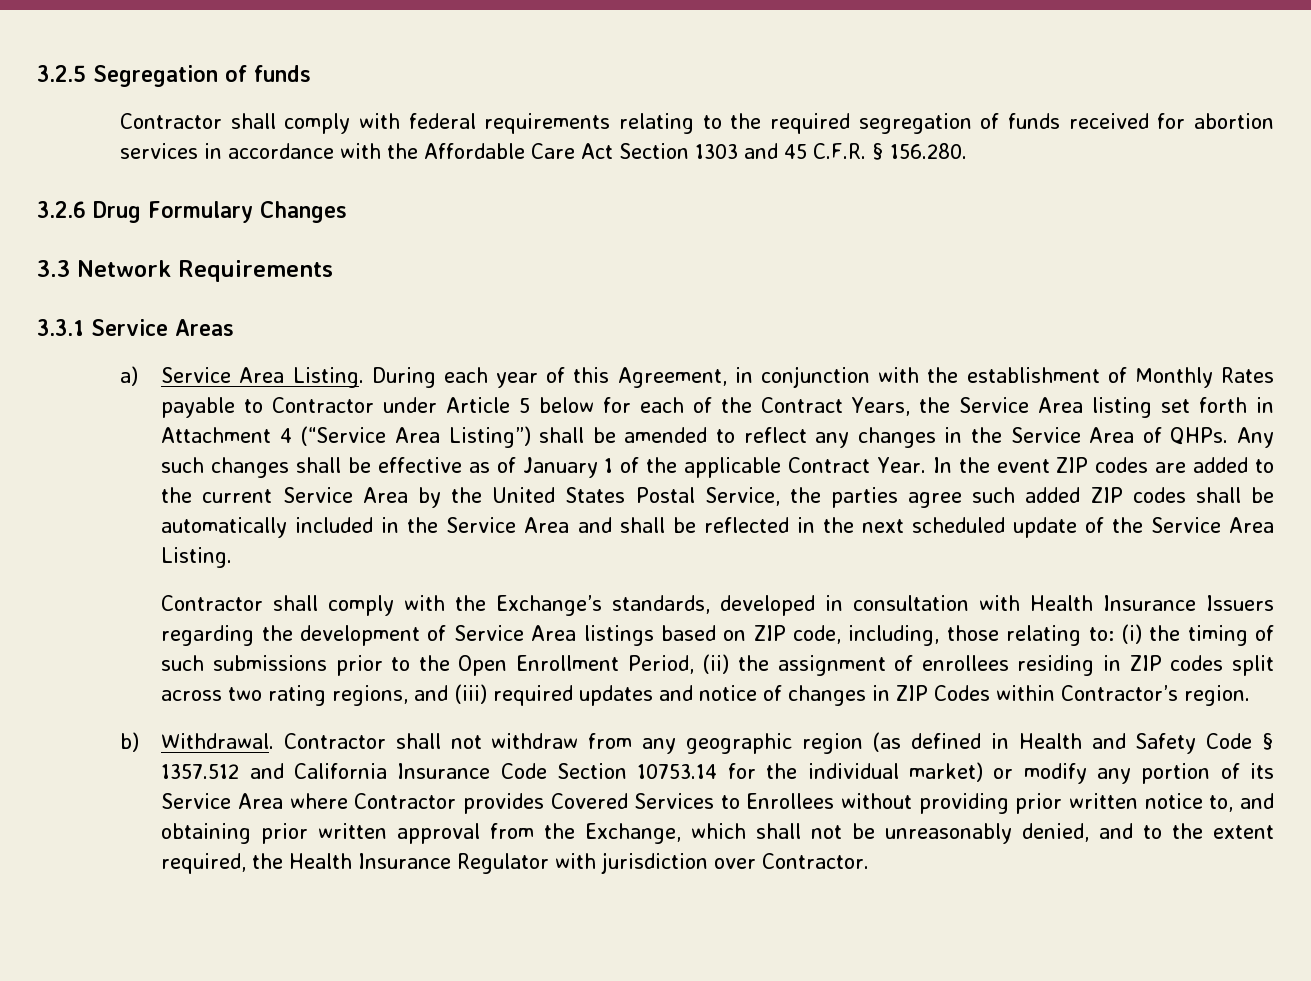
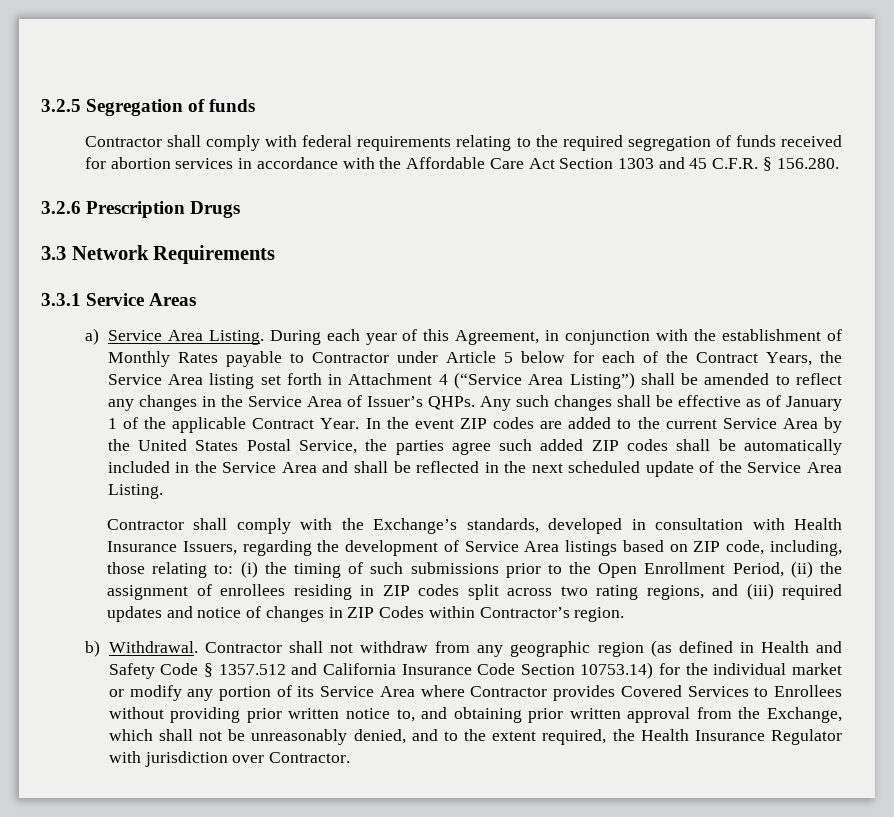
[93,201,347,223] Drug Formulary Changes -> [86,201,241,218] Prescription Drugs
(1162, 435) none -> [366,396,423,407] Issuer’s
[1205,595,1274,611] Issuers -> [182,541,237,555] Issuers,
[637,764,718,779] 10753.14 -> [580,662,654,679] 10753.14)
[908,762,983,782] market) -> [791,663,842,675] market

